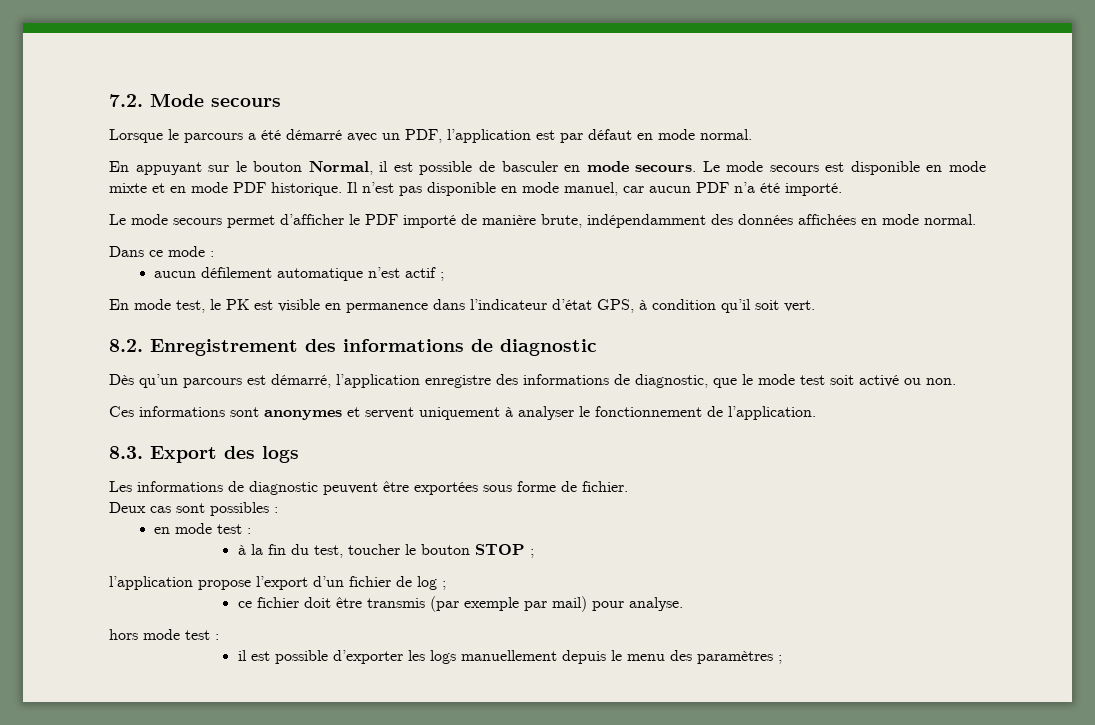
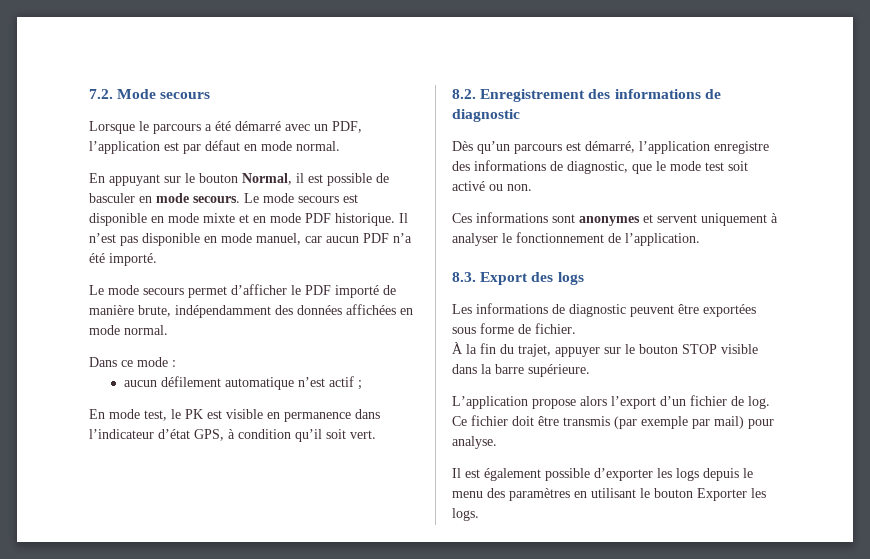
[109,502,278,516] [154,523,252,534] [237,544,534,558] [109,576,251,590] Deux cas sont possibles : // en mode test : // à la fin du test, toucher le bouton STOP ; // l’application propose -> [452,342,758,357] [452,364,590,377] [452,396,607,409] À la fin du trajet, appuyer sur le bouton STOP visible dans la barre supérieure. // L’application propose alors
[417,576,446,590] [237,601,252,608] log ; // ce -> [748,396,770,409] [452,416,467,426] log. Ce
[109,629,219,640] [237,650,270,661] hors mode test : // il est -> [452,468,541,481] Il est également
[460,650,557,661] manuellement -> (699, 474) none
[777,655,782,664] ; -> [574,488,766,501] [452,508,479,521] en utilisant le bouton Exporter les logs.

